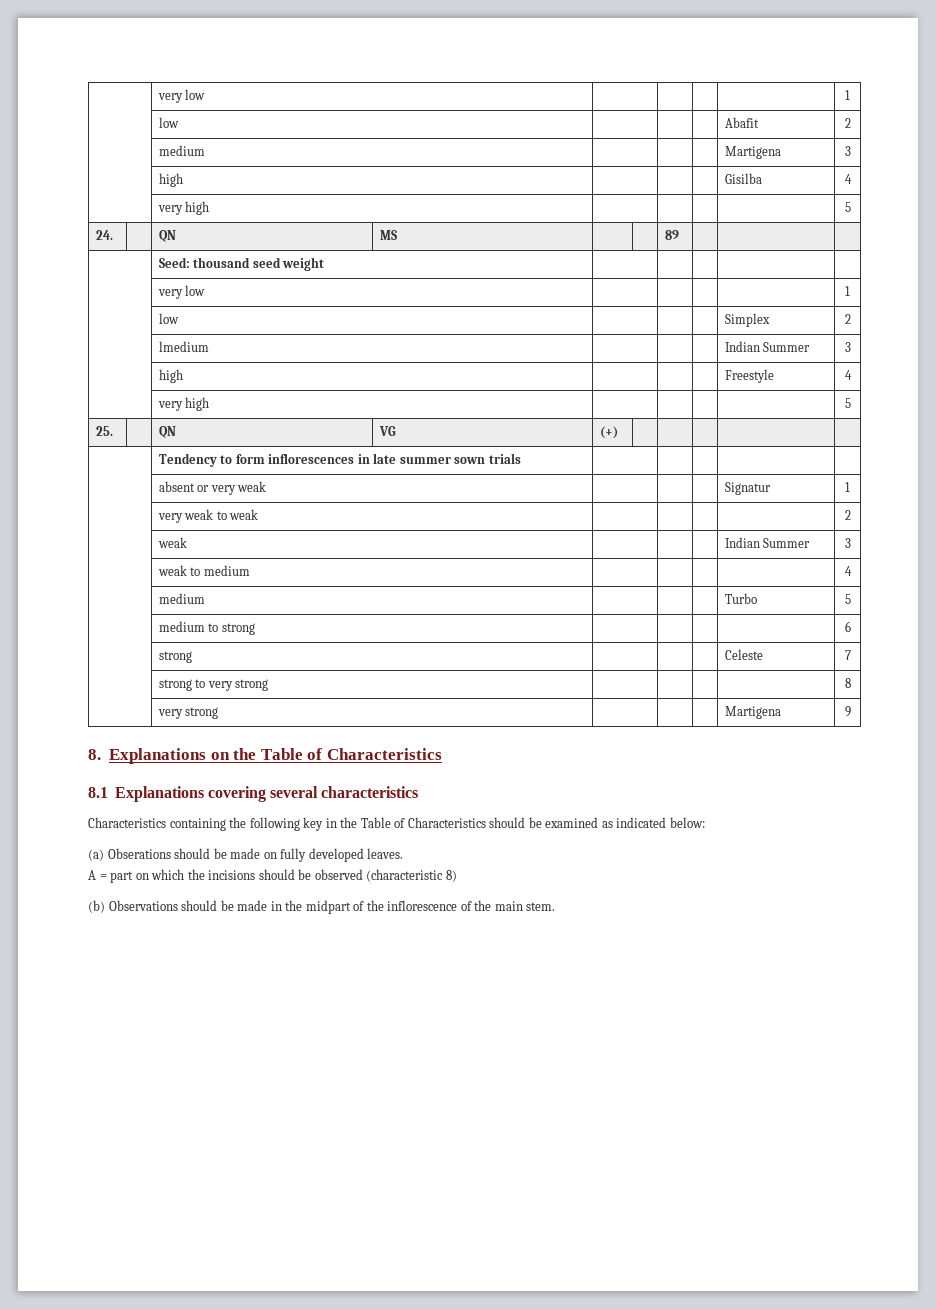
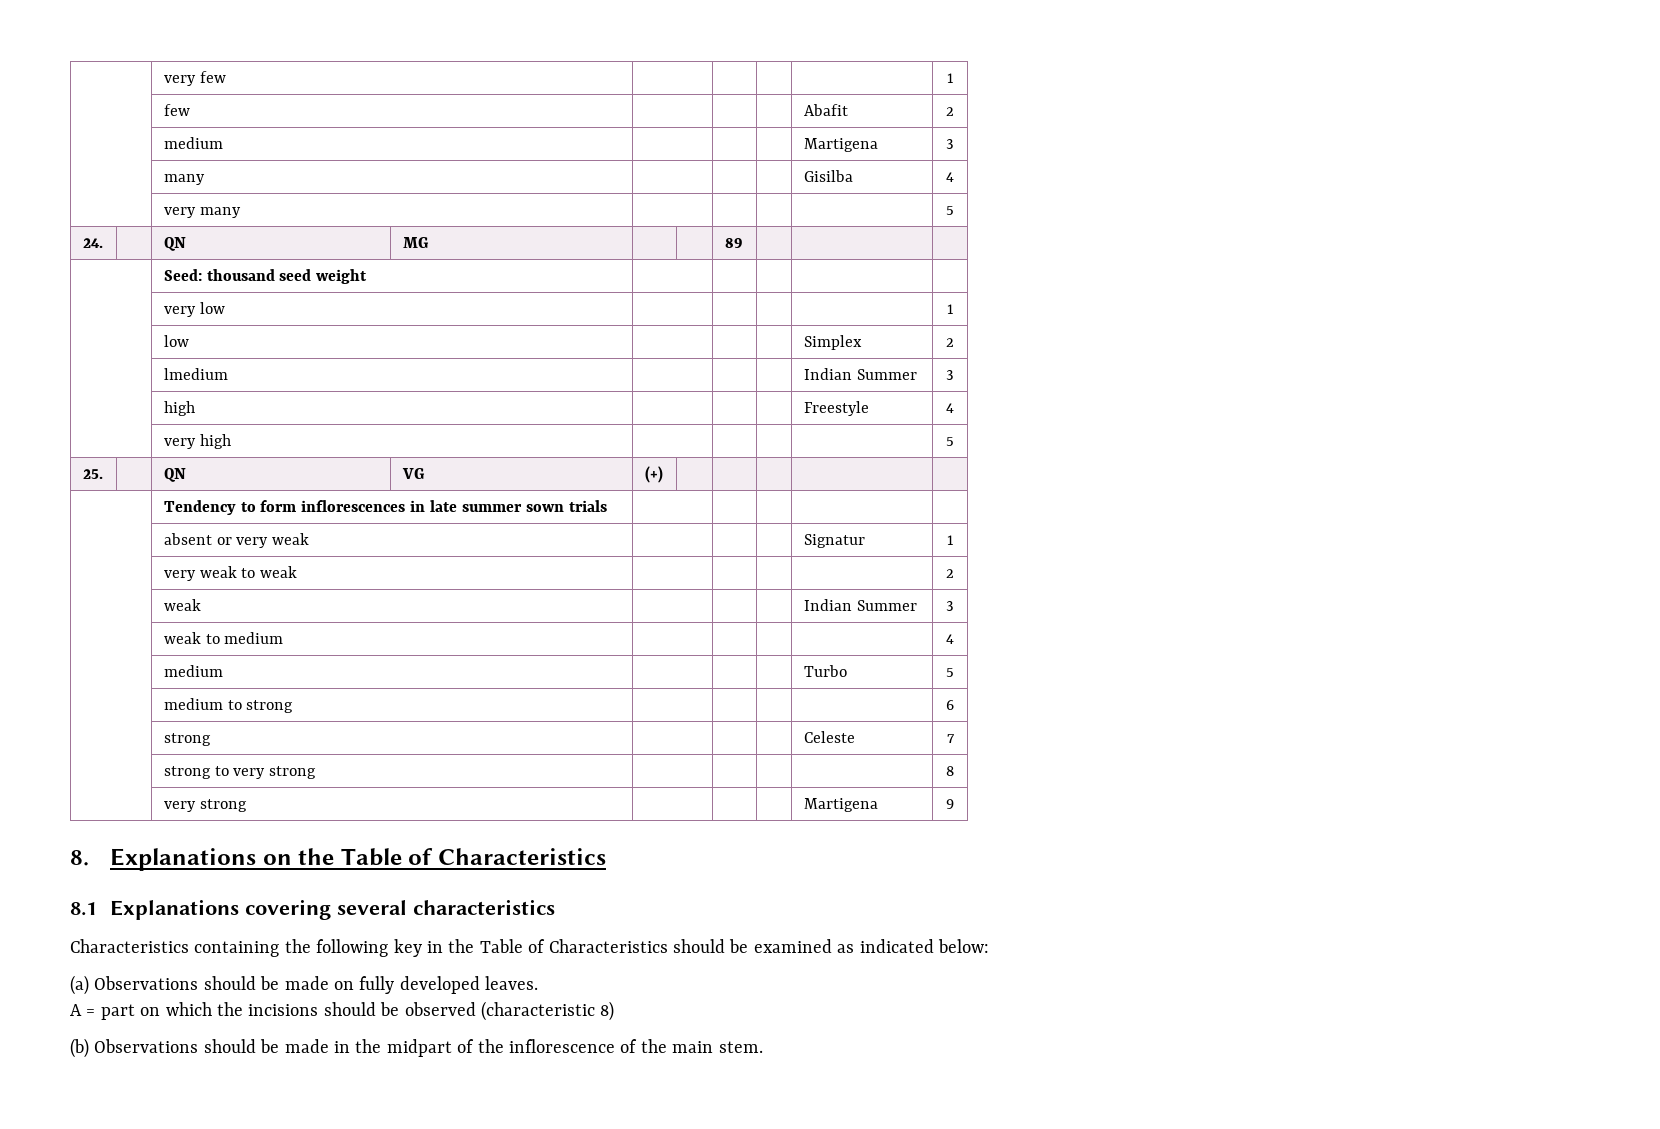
[157,89,206,103] [845,90,850,100] [158,117,179,128] | very low | | | | | 1 // | low -> [163,71,226,86] [946,73,954,83] [163,104,190,116] | very few | | | | | 1 // | few
[158,173,183,187] high -> [163,174,205,185] many
[185,201,210,215] high -> [199,207,241,218] many
[379,230,397,240] MS -> [402,237,429,248] MG
[107,848,171,859] Obserations -> [94,976,199,990] Observations

